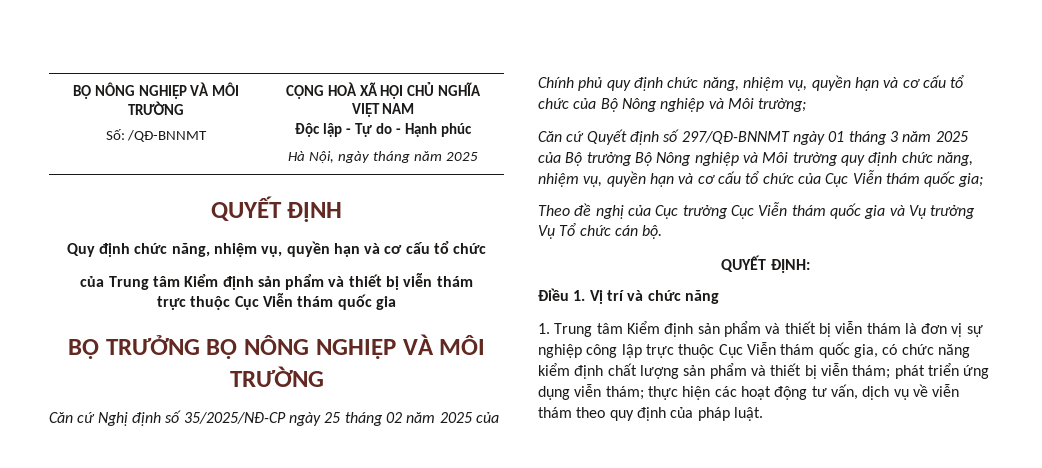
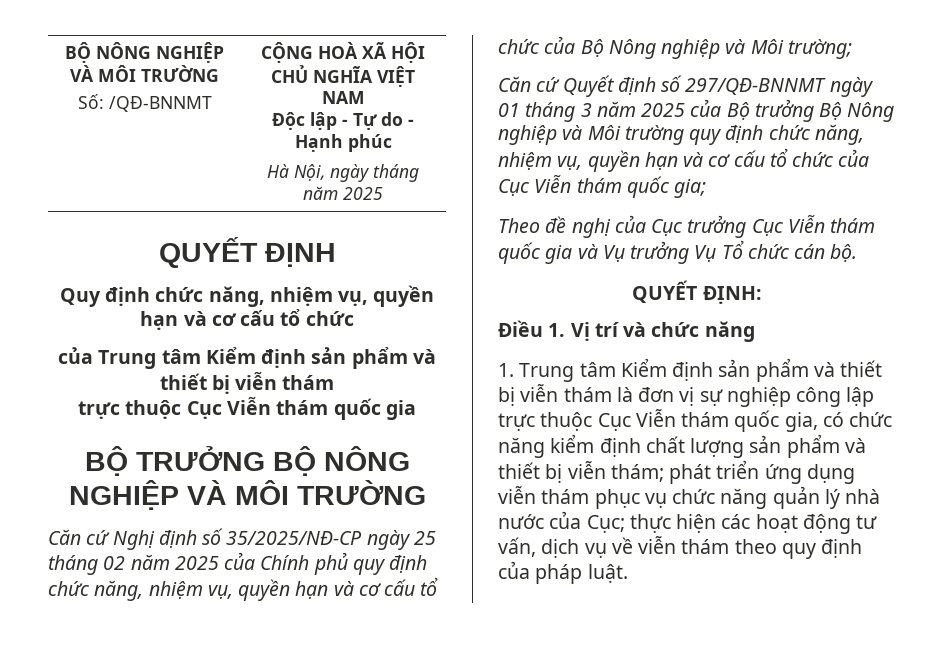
[605,386,644,400] thám; -> [541,486,881,509] [498,511,625,533] thám phục vụ chức năng quản lý nhà nước của Cục;

